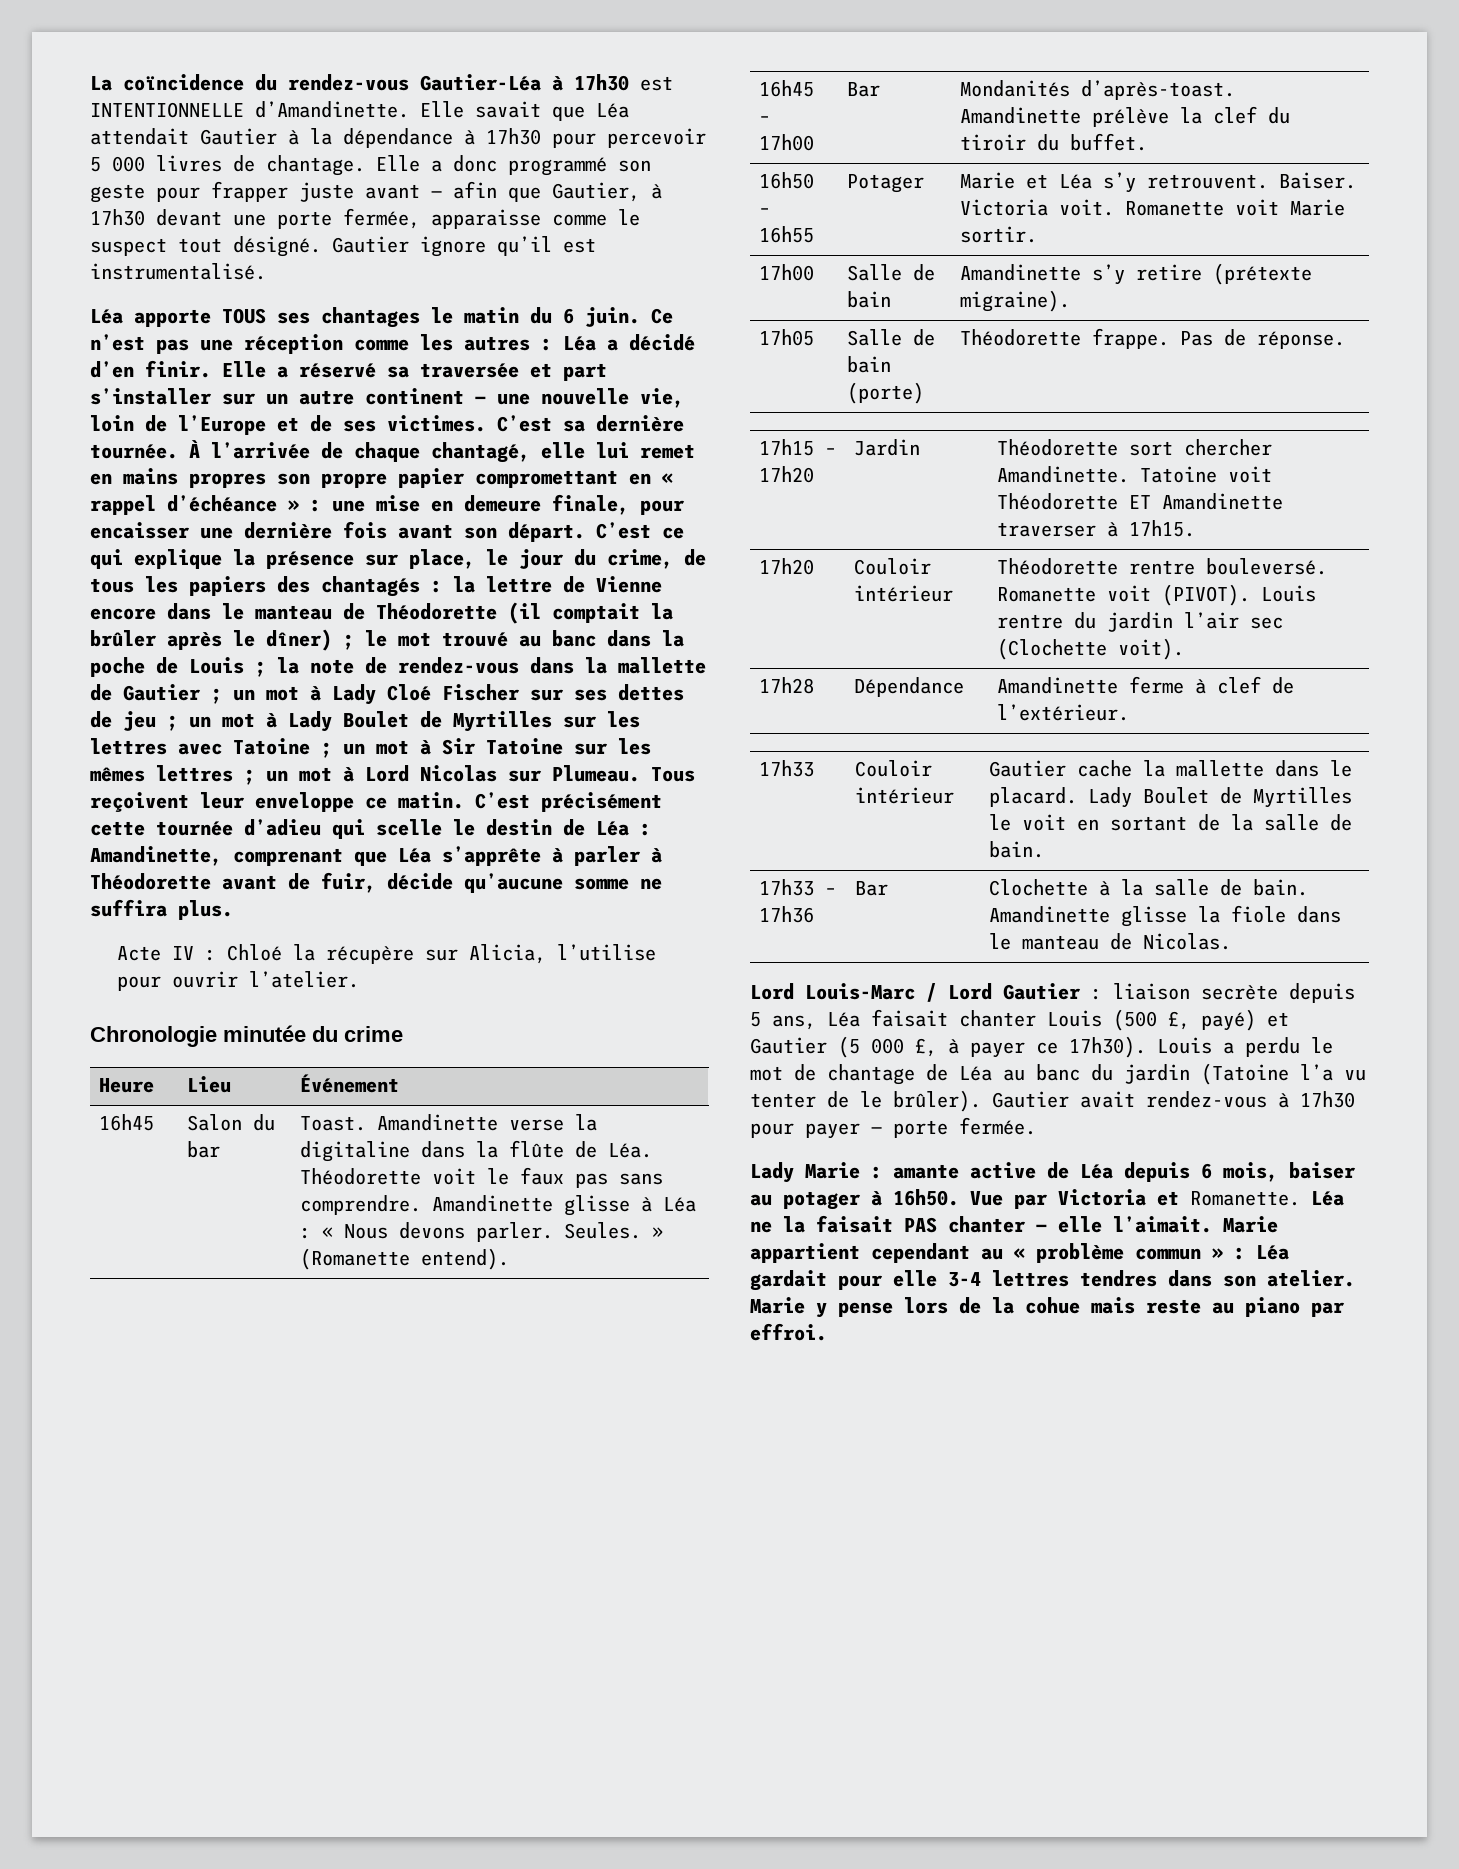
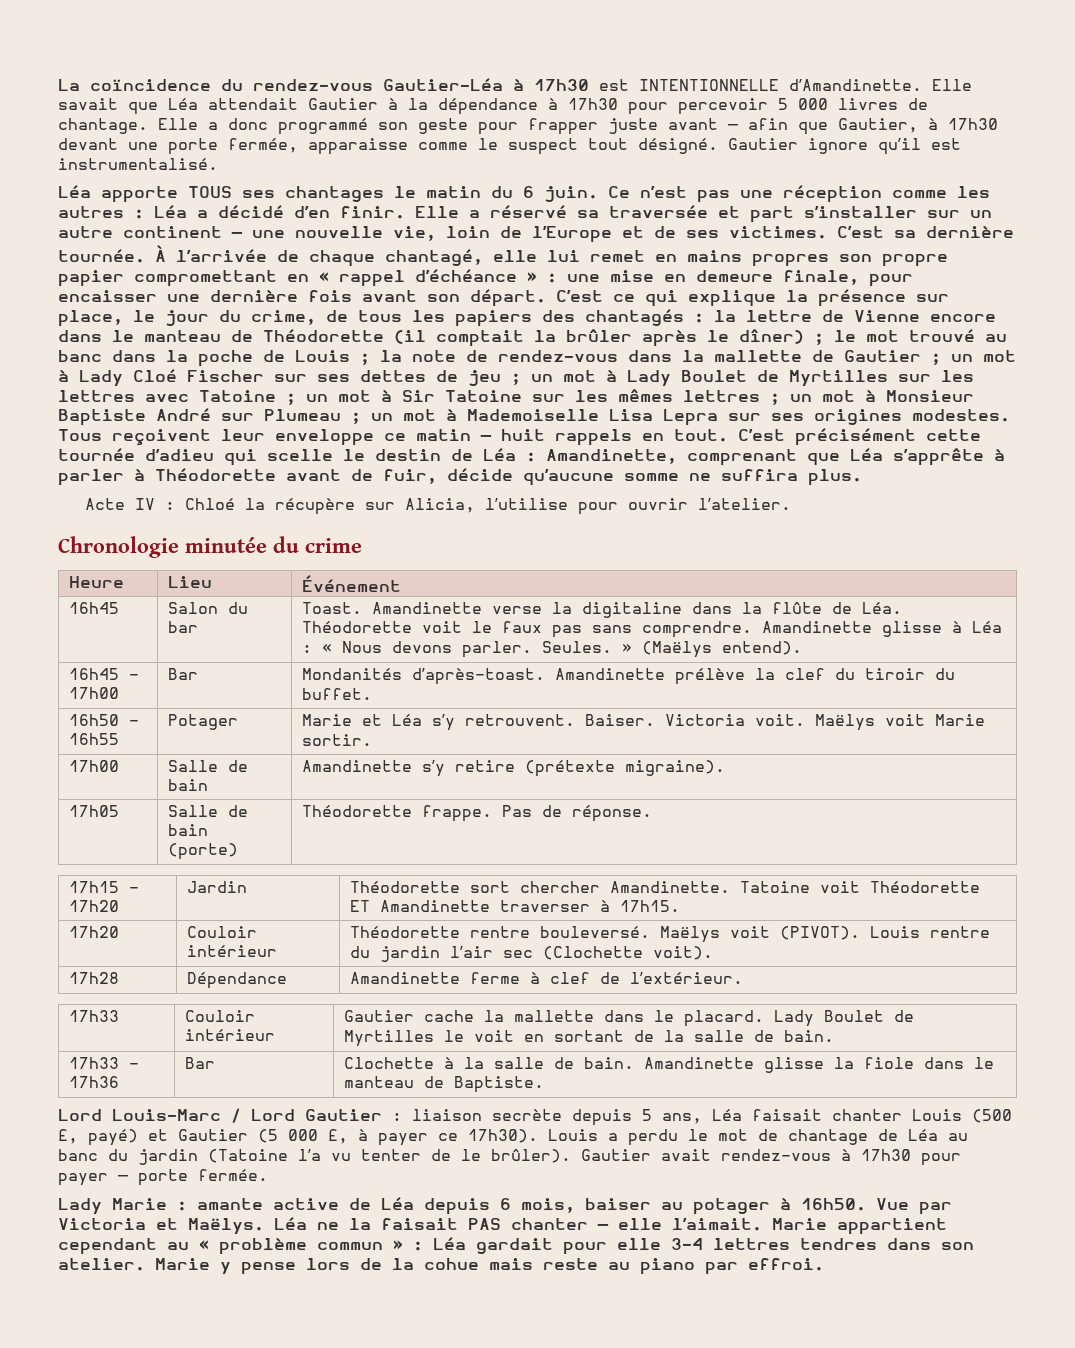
[365,765,640,782] Lord Nicolas sur Plumeau. -> [886,390,974,402] [58,408,1010,426] Monsieur Baptiste André sur Plumeau ; un mot à Mademoiselle Lisa Lepra sur ses origines modestes.
[398,792,464,809] matin. -> [416,429,728,446] matin — huit rappels en tout.
[299,1248,410,1270] (Romanette -> [641,641,712,658] (Maëlys
[1124,201,1224,216] Romanette -> [814,714,875,731] Maëlys
[996,587,1096,602] Romanette -> [659,926,720,943] Maëlys
[1142,933,1231,950] Nicolas. -> [453,1076,544,1093] Baptiste.
[1190,1191,1300,1206] Romanette. -> [188,1218,264,1235] Maëlys.

